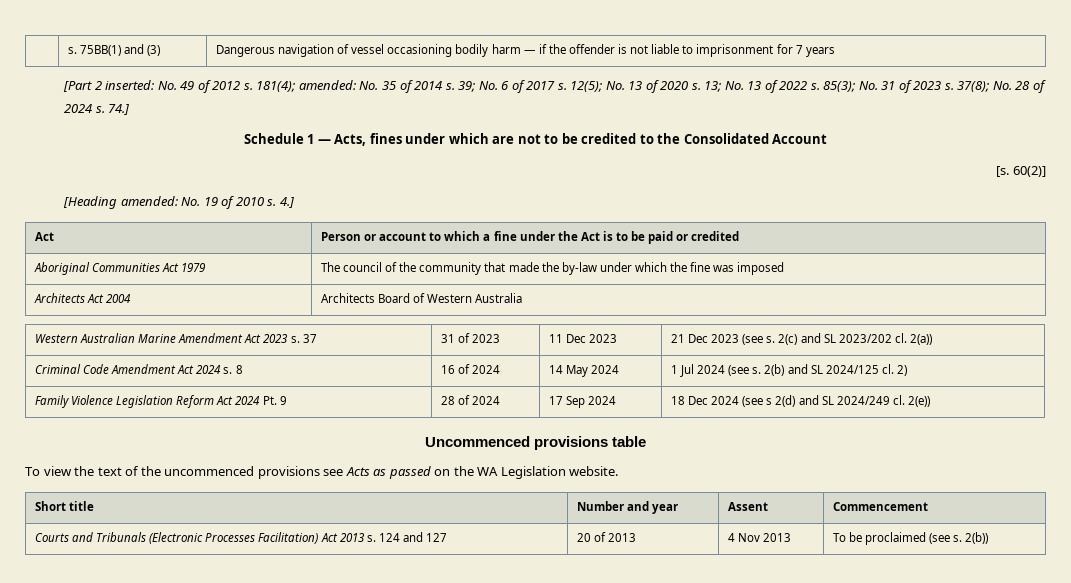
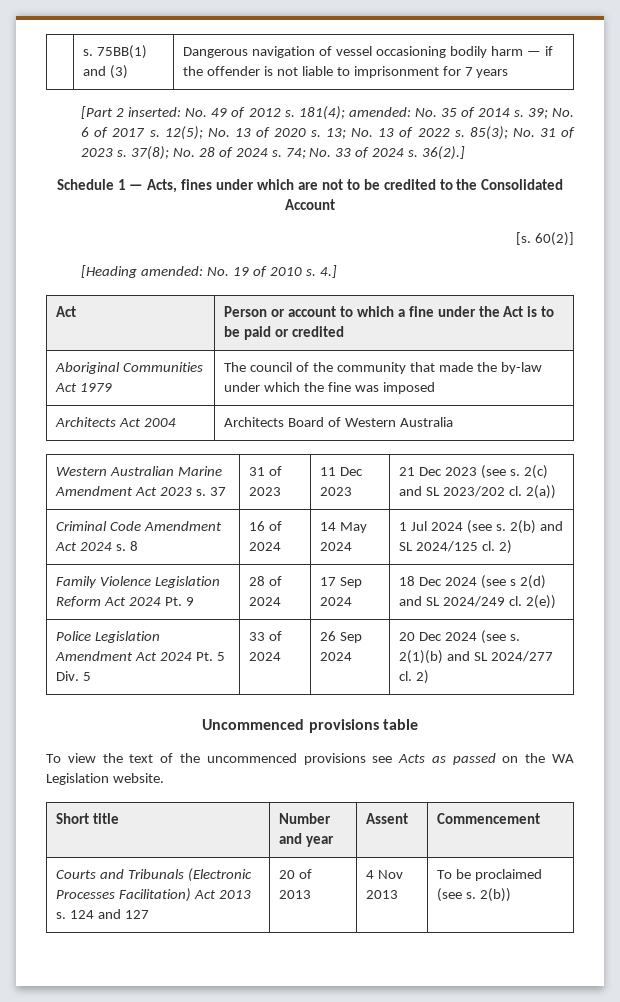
[108,104,130,115] 74.] -> [285,146,466,160] 74; No. 33 of 2024 s. 36(2).]
(930, 401) none -> [56,631,161,643] [55,651,225,661] [56,671,92,681] [249,631,283,641] [249,652,282,661] [320,631,363,643] [320,652,353,661] [399,630,520,644] [399,650,553,664] [399,670,430,684] // Police Legislation Amendment Act 2024 Pt. 5 Div. 5 | 33 of 2024 | 26 Sep 2024 | 20 Dec 2024 (see s. 2(1)(b) and SL 2024/277 cl. 2)

